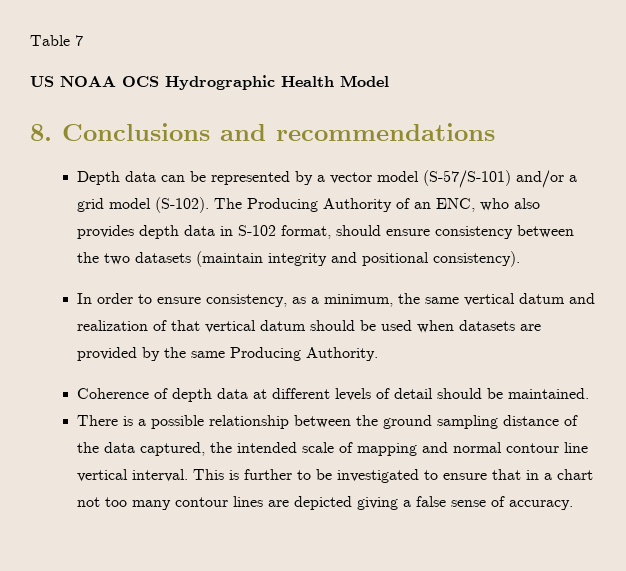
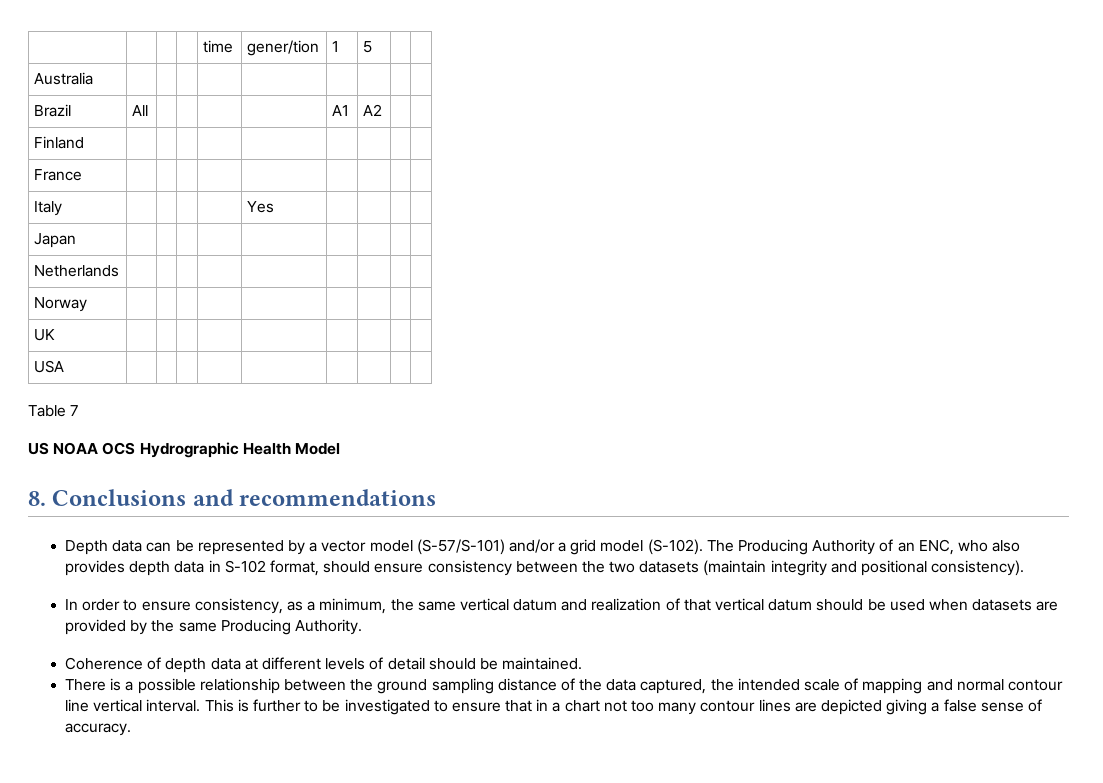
(30, 40) none -> [203,40,234,53] [247,40,320,56] [332,41,340,52] [363,41,373,53] [34,72,94,85] [34,104,72,117] [132,105,149,116] [332,105,350,116] [363,104,383,116] [34,136,85,149] [34,169,83,181] [34,201,63,216] [247,201,275,213] [34,233,77,248] [34,265,120,277] [34,297,88,312] [34,329,56,341] [34,360,65,373] | | | | time | gener/tion | 1 | 5 | | // Australia | | | | | | | | | // Brazil | All | | | | | A1 | A2 | | // Finland | | | | | | | | | // France | | | | | | | | | // Italy | | | | | Yes | | | | // Japan | | | | | | | | | // Netherlands | | | | | | | | | // Norway | | | | | | | | | // UK | | | | | | | | | // USA | | | | | | | | | //

